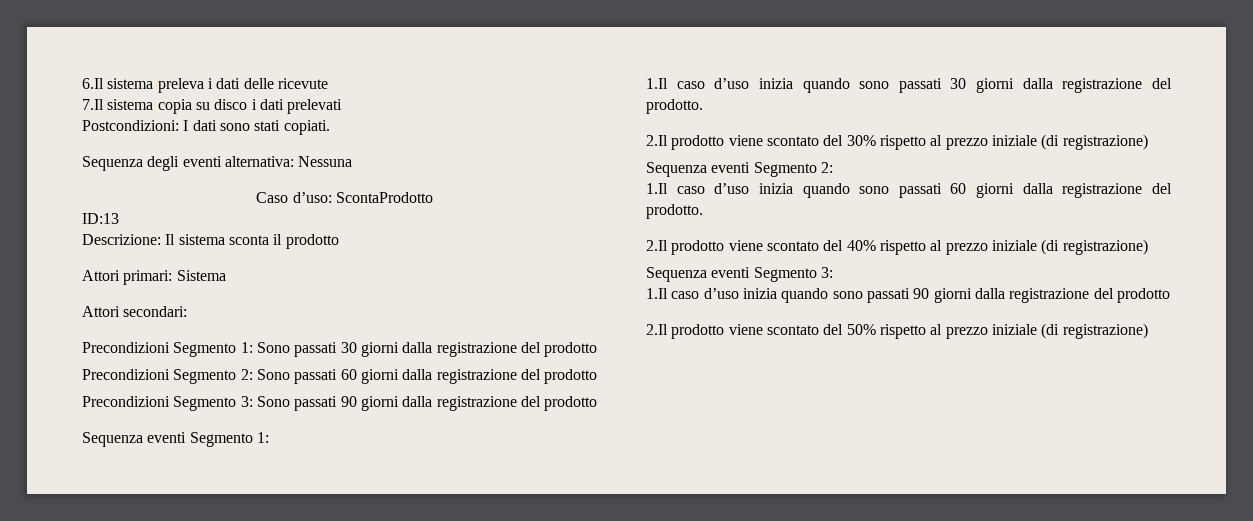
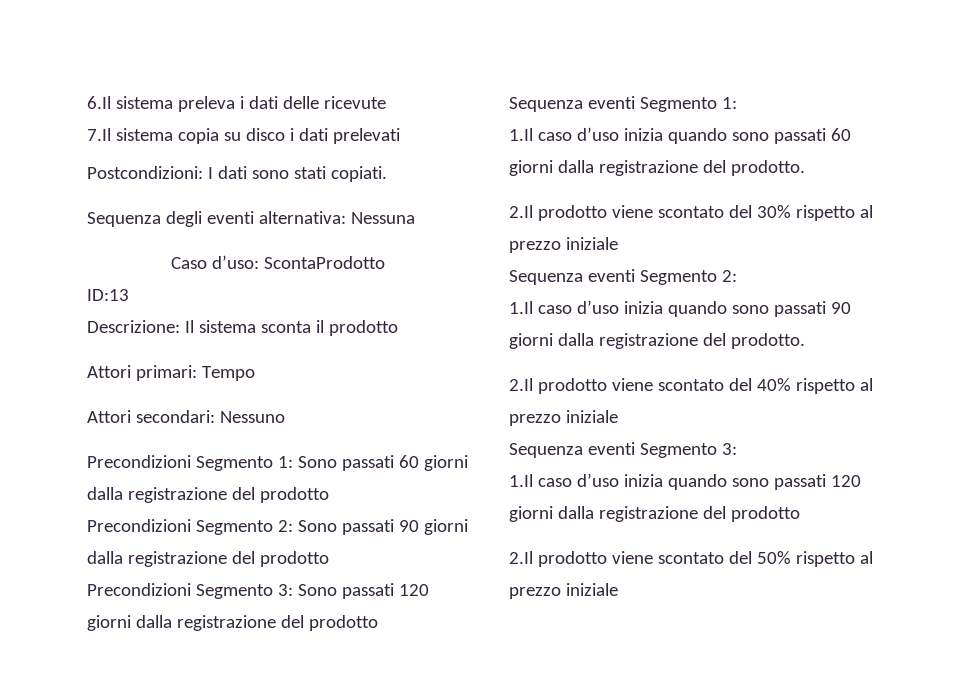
[176,270,226,281] Sistema -> [201,366,255,381] Tempo
(188, 311) none -> [219,411,285,423] Nessuno
[340,342,357,353] 30 -> [398,455,419,468] 60
[340,369,357,380] 60 -> [398,520,419,532] 90
[340,396,357,407] 90 -> [398,584,429,596] 120
[646,78,1172,93] [646,99,703,114] [646,134,1148,150] [646,162,833,177] // 1.Il caso d’uso inizia quando sono passati 30 giorni dalla registrazione del prodotto. // 2.Il prodotto viene scontato del 30% rispetto al prezzo iniziale (di registrazione) // Sequenza eventi Segmento 2: -> (737, 103) none
(703, 211) none -> [509,205,873,221] [509,237,618,253] [509,269,737,285] [509,300,851,317] [509,333,805,349] // 2.Il prodotto viene scontato del 30% rispetto al prezzo iniziale // Sequenza eventi Segmento 2: // 1.Il caso d’uso inizia quando sono passati 90 giorni dalla registrazione del prodotto.
[1041,239,1148,255] (di registrazione) -> (618, 416) none
[913,288,930,299] 90 -> [830,475,861,487] 120
[1041,323,1148,339] (di registrazione) -> (618, 589) none

